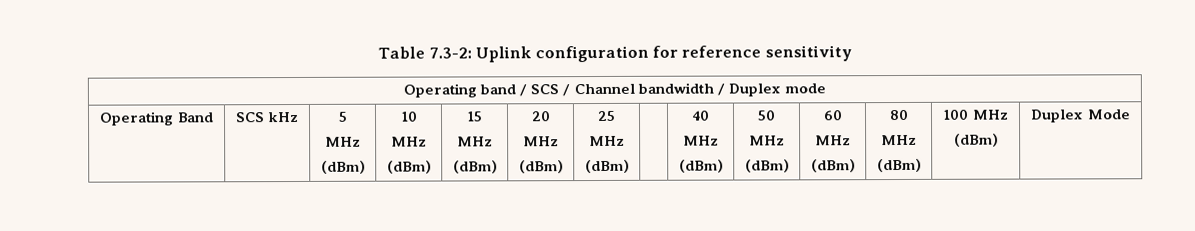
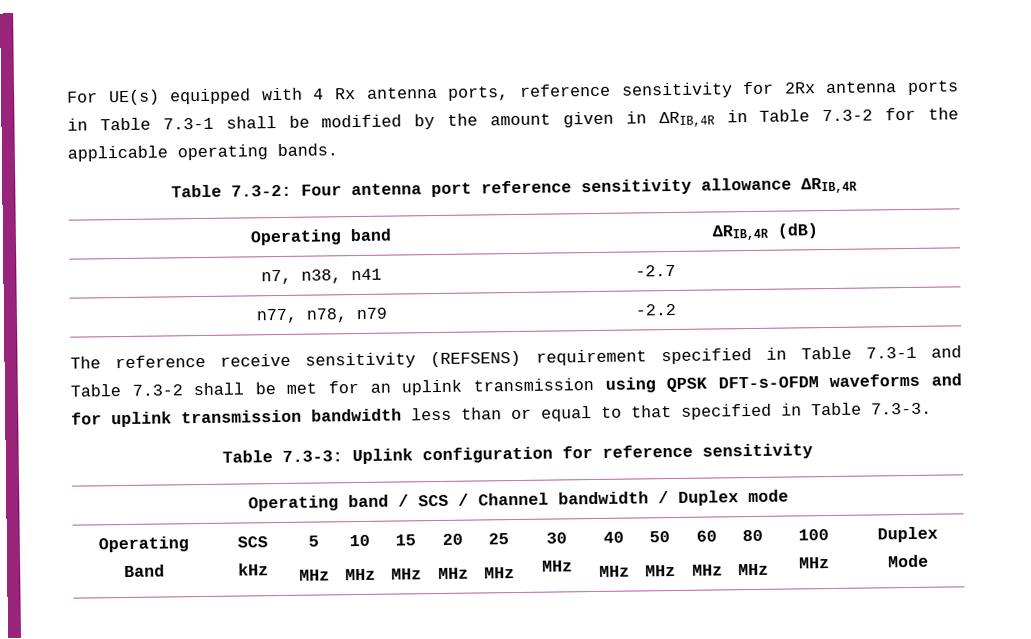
[378,46,472,59] Table 7.3-2: -> [67,80,960,106] [67,107,959,131] [67,143,338,162] [171,177,857,198] [249,228,391,246] [712,223,818,241] [260,268,382,285] [634,264,676,277] [255,307,387,324] [634,303,676,316] [70,345,963,369] [70,373,963,397] [71,402,932,428] [221,450,343,463] For UE(s) equipped with 4 Rx antenna ports, reference sensitivity for 2Rx antenna ports in Table 7.3-1 shall be modified by the amount given in ΔRIB,4R in Table 7.3-2 for the applicable operating bands. // Table 7.3-2: Four antenna port reference sensitivity allowance ΔRIB,4R // Operating band | ΔRIB,4R (dB) // n7, n38, n41 | -2.7 // n77, n78, n79 | -2.2 // The reference receive sensitivity (REFSENS) requirement specified in Table 7.3-1 and Table 7.3-2 shall be met for an uplink transmission using QPSK DFT-s-OFDM waveforms and for uplink transmission bandwidth less than or equal to that specified in Table 7.3-3. // Table 7.3-3:
[320,160,366,174] // (dBm) -> (330, 575) none
[386,160,432,174] // (dBm) -> (376, 574) none
[452,160,498,174] // (dBm) -> (422, 574) none
[518,160,564,174] // (dBm) -> (469, 573) none
[584,159,630,174] // (dBm) | -> [545,532,567,544] [541,560,573,572] | 30 MHz
[678,159,724,173] // (dBm) -> (630, 571) none
[744,159,790,173] // (dBm) -> (676, 570) none
[810,159,856,173] // (dBm) -> (723, 570) none
[876,158,922,173] // (dBm) -> (769, 569) none
[953,133,999,147] // (dBm) -> (830, 563) none

